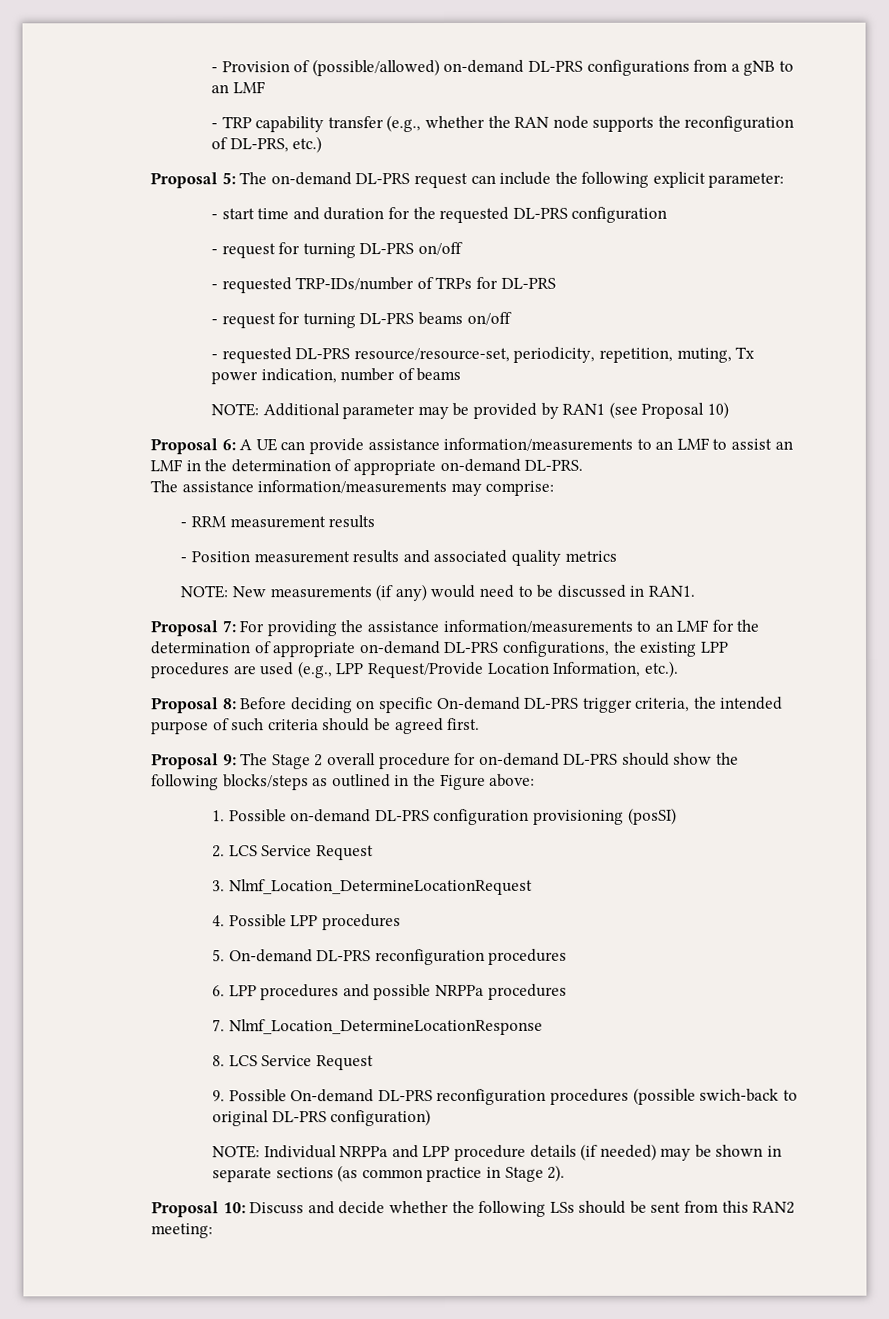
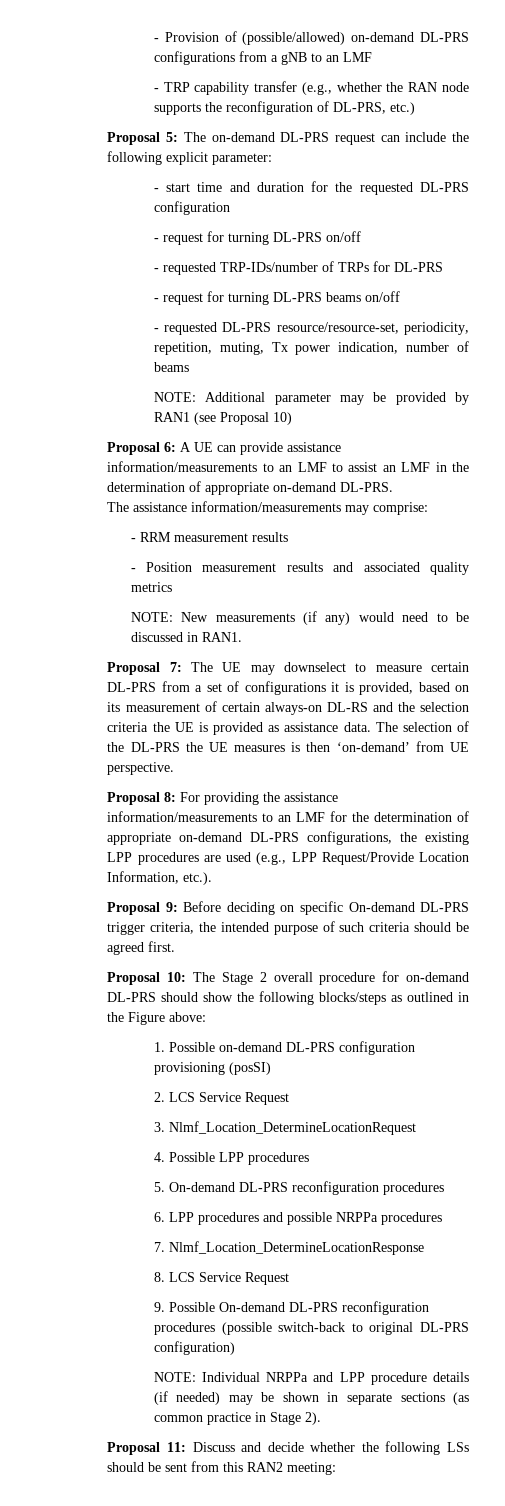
(236, 626) none -> [191,662,469,675] [107,681,469,695] [107,701,469,715] [107,721,469,735] [107,741,469,752] [107,762,175,775] [107,792,177,805] The UE may downselect to measure certain DL-PRS from a set of configurations it is provided, based on its measurement of certain always-on DL-RS and the selection criteria the UE is provided as assistance data. The selection of the DL-PRS the UE measures is then ‘on-demand’ from UE perspective. // Proposal 8:
[222,698,237,710] 8: -> [165,902,178,912] 9:
[222,754,237,766] 9: -> [167,972,187,982] 10:
[699,1088,780,1102] swich-back -> [278,1322,346,1332] switch-back
[222,1202,246,1214] 10: -> [167,1442,187,1452] 11:

